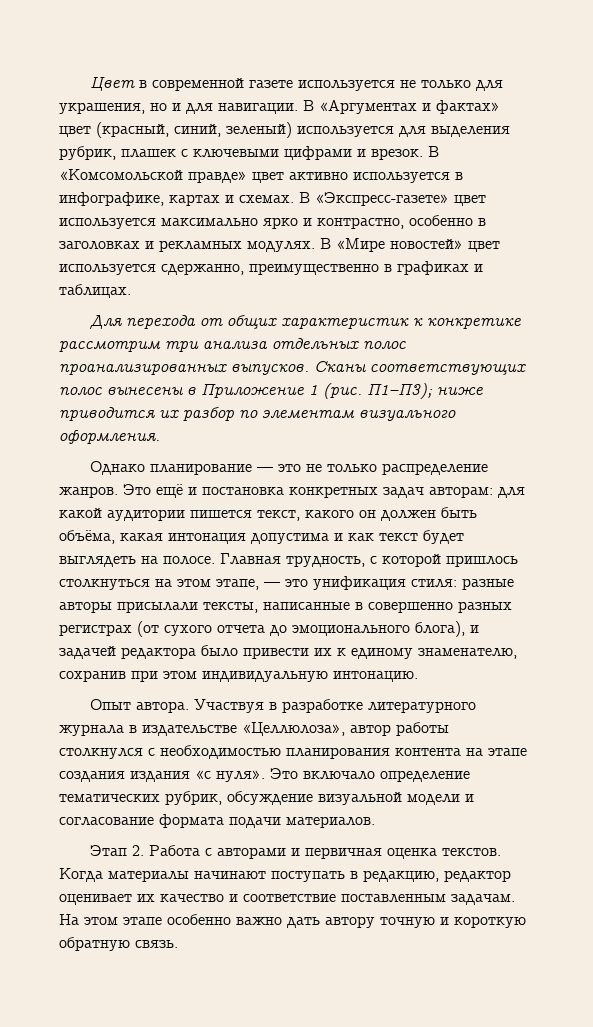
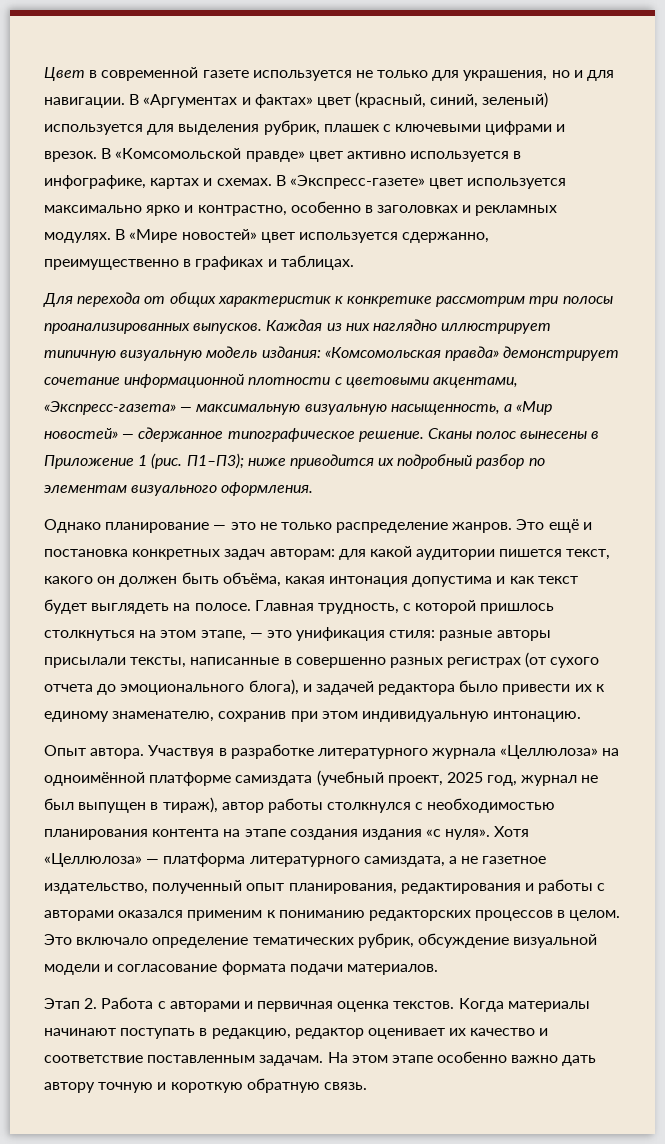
[203,338,406,350] [59,361,526,375] анализа отдельных полос проанализированных выпусков. Сканы соответствующих -> [562,296,613,304] [44,319,552,334] [44,346,620,361] [44,374,518,388] [44,401,553,415] [44,427,472,442] полосы проанализированных выпусков. Каждая из них наглядно иллюстрирует типичную визуальную модель издания: «Комсомольская правда» демонстрирует сочетание информационной плотности с цветовыми акцентами, «Экспресс-газета» — максимальную визуальную насыщенность, а «Мир новостей» — сдержанное типографическое решение. Сканы
(179, 414) none -> [397,454,473,469] подробный
[129,722,345,736] в издательстве «Целлюлоза», -> [500,745,620,759] [44,770,599,786] [44,797,218,813] «Целлюлоза» на одноимённой платформе самиздата (учебный проект, 2025 год, журнал не был выпущен в тираж),
(265, 776) none -> [494,826,530,837] [44,853,547,867] [44,879,606,894] [44,910,621,921] Хотя «Целлюлоза» — платформа литературного самиздата, а не газетное издательство, полученный опыт планирования, редактирования и работы с авторами оказался применим к пониманию редакторских процессов в целом.

